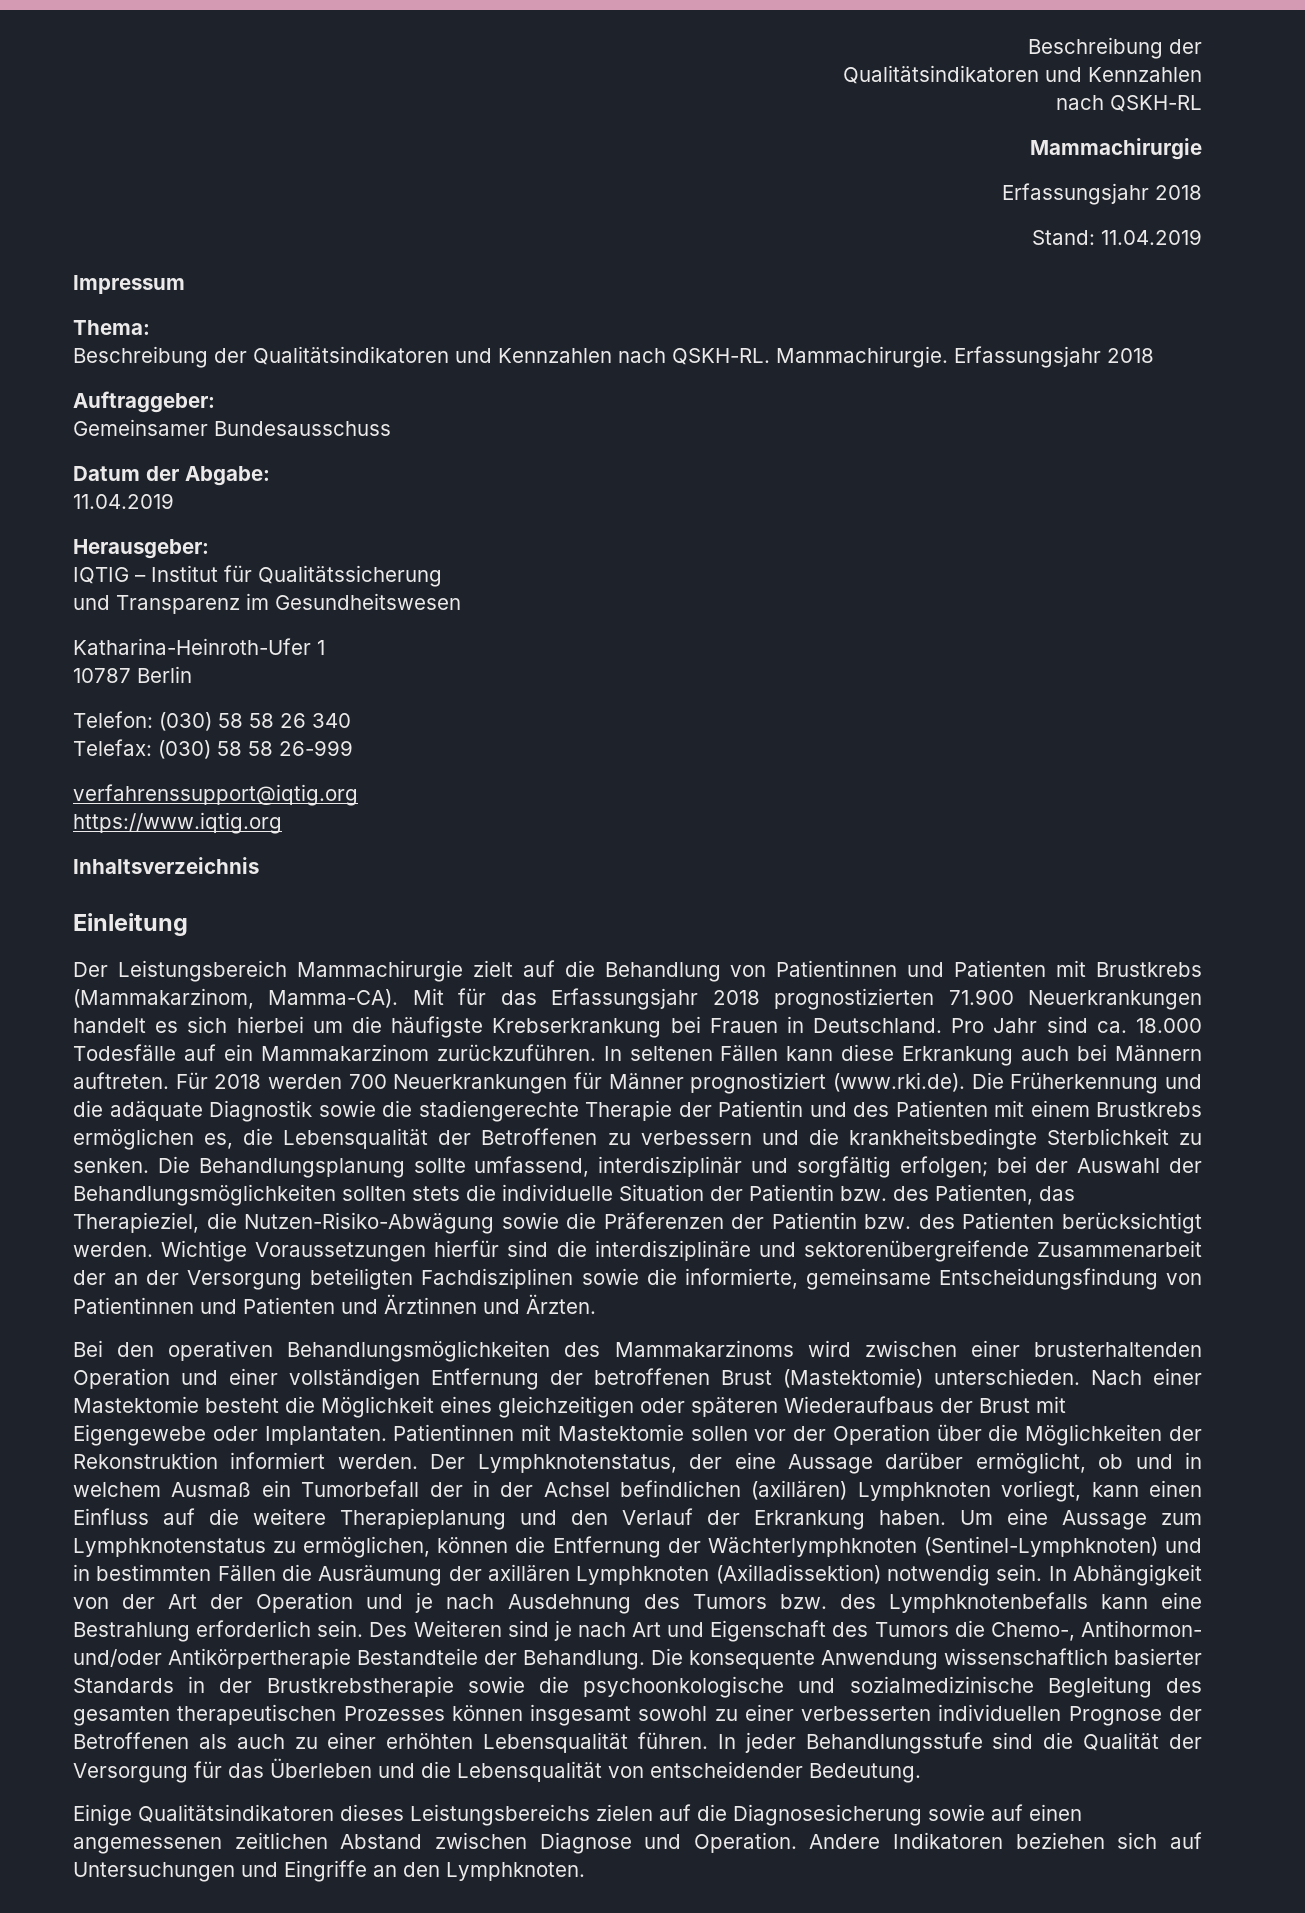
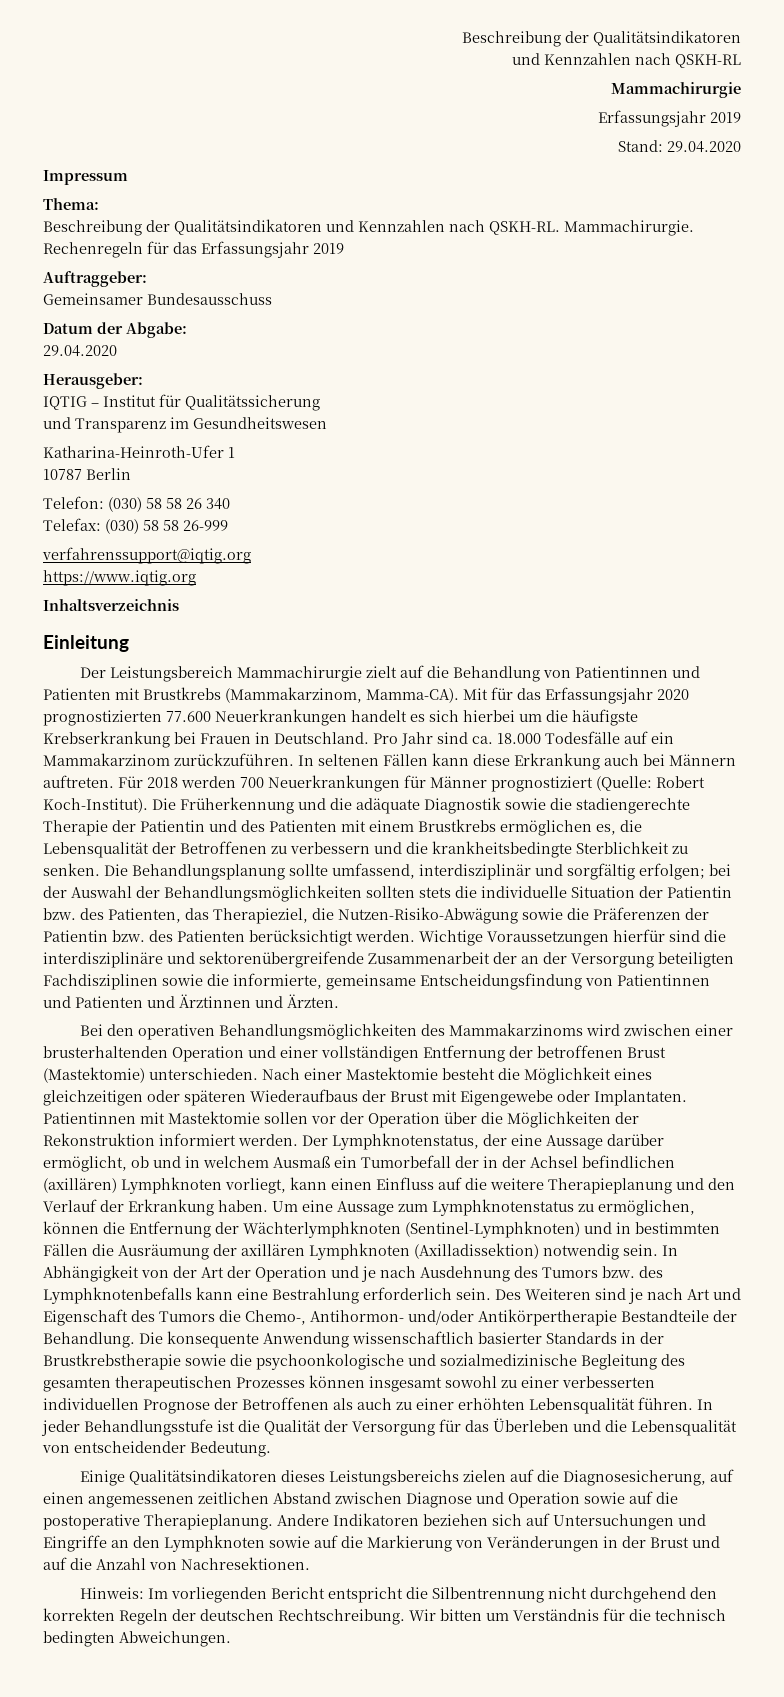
[1028,37,1202,59] [843,65,1202,84] Beschreibung der // Qualitätsindikatoren und Kennzahlen // -> [462,30,741,47] [512,53,631,65] Beschreibung der Qualitätsindikatoren // und Kennzahlen
[1155,185,1202,200] 2018 -> [710,112,741,123] 2019
[1101,229,1202,245] 11.04.2019 -> [667,141,741,153] 29.04.2020
[954,346,1154,368] Erfassungsjahr 2018 -> [43,241,344,258] Rechenregeln für das Erfassungsjahr 2019
[73,493,174,509] 11.04.2019 -> [43,345,117,357] 29.04.2020
[712,988,1014,1010] 2018 prognostizierten 71.900 -> [657,689,689,700] [43,710,211,726] 2020 prognostizierten 77.600
[832,1072,965,1092] (www.rki.de). -> [596,776,705,791] [43,798,148,813] (Quelle: Robert Koch-Institut).
[992,1732,1034,1749] sind -> [217,1420,235,1432] ist
[733,1804,985,1826] Diagnosesicherung sowie -> [562,1470,706,1486] Diagnosesicherung,
[693,1832,797,1853] Operation. -> [508,1491,678,1508] [43,1514,273,1530] Operation sowie auf die postoperative Therapieplanung.
[446,1862,585,1881] Lymphknoten. -> [164,1535,720,1552] [43,1557,310,1570] [79,1587,717,1603] [43,1608,726,1625] [43,1631,231,1647] Lymphknoten sowie auf die Markierung von Veränderungen in der Brust und auf die Anzahl von Nachresektionen. // Hinweis: Im vorliegenden Bericht entspricht die Silbentrennung nicht durchgehend den korrekten Regeln der deutschen Rechtschreibung. Wir bitten um Verständnis für die technisch bedingten Abweichungen.

